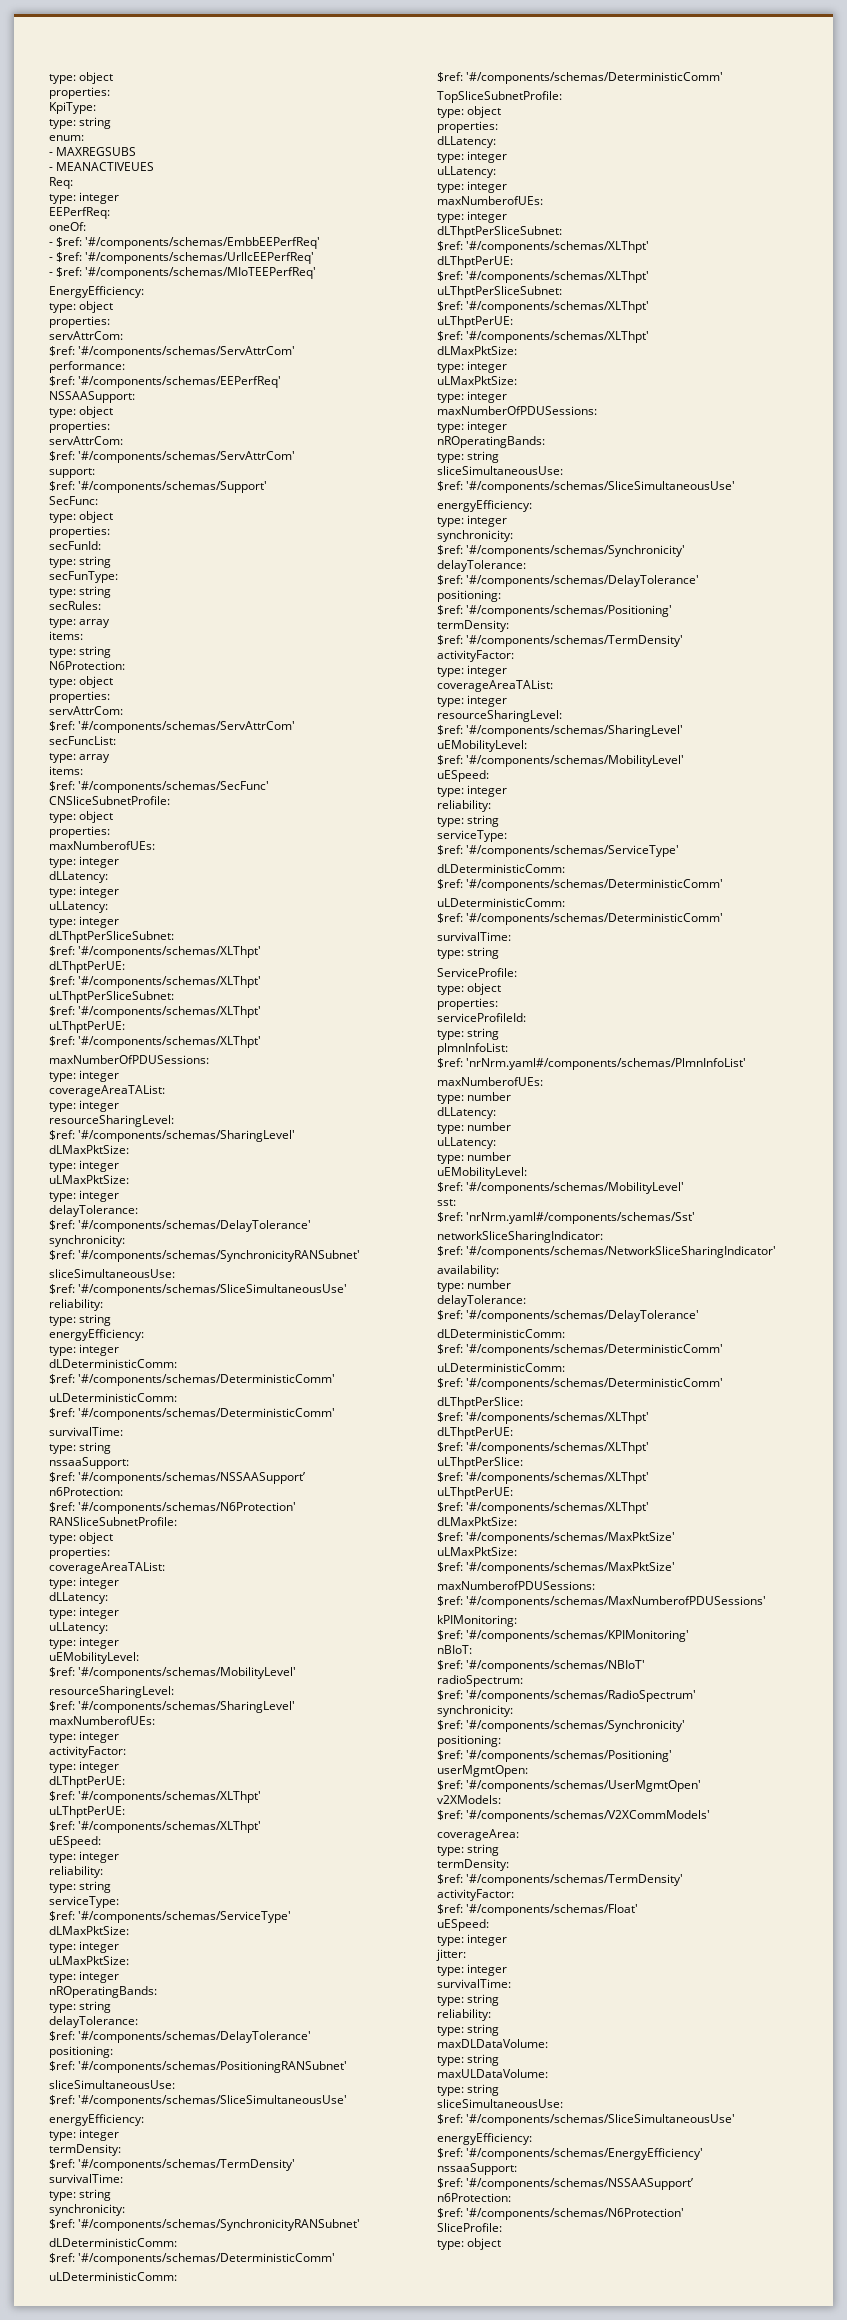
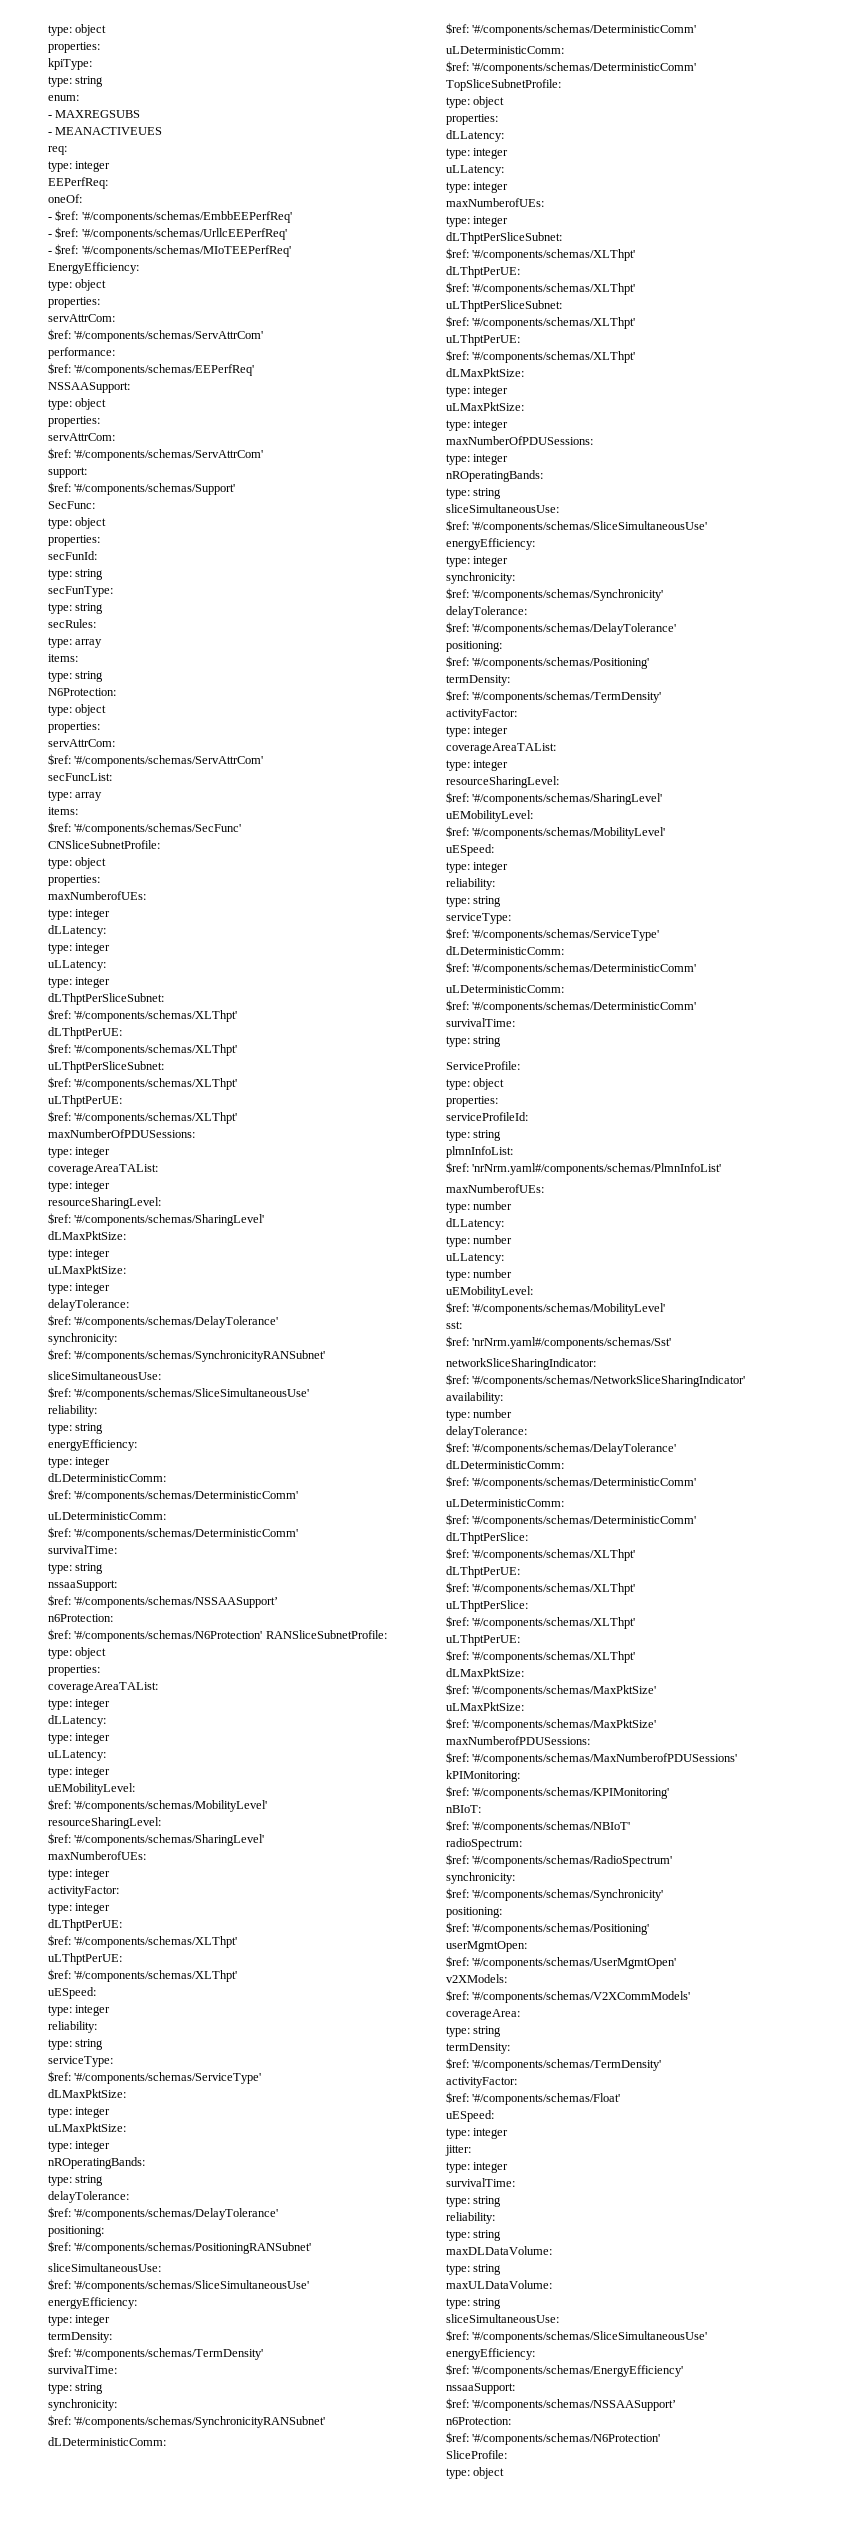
[49,72,114,84] [49,87,110,99] [49,102,96,114] type: object // properties: // KpiType: -> [48,24,107,36] [48,42,100,53] [48,58,92,70] type: object // properties: // kpiType:
[49,177,73,189] Req: -> [48,146,67,155] req:

